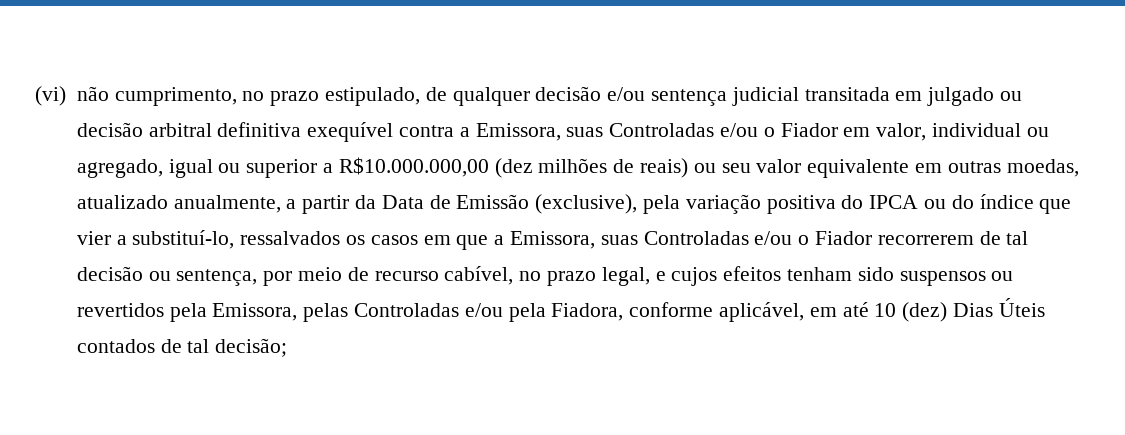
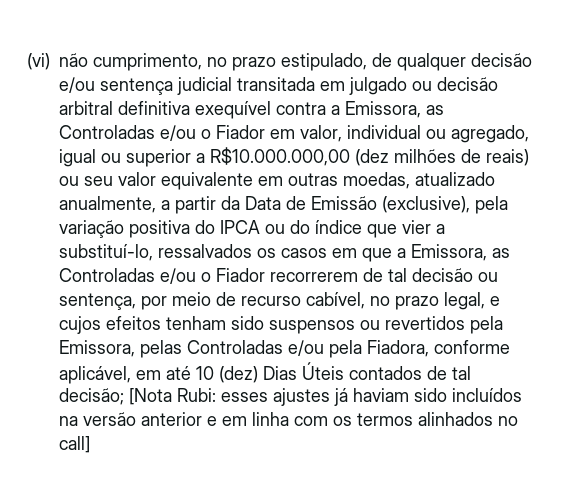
[566,127,604,137] suas -> [426,105,444,115] as
[600,235,638,245] suas -> [492,248,510,258] as
(288, 347) none -> [129,388,522,406] [59,412,518,426] [59,436,90,453] [Nota Rubi: esses ajustes já haviam sido incluídos na versão anterior e em linha com os termos alinhados no call]

